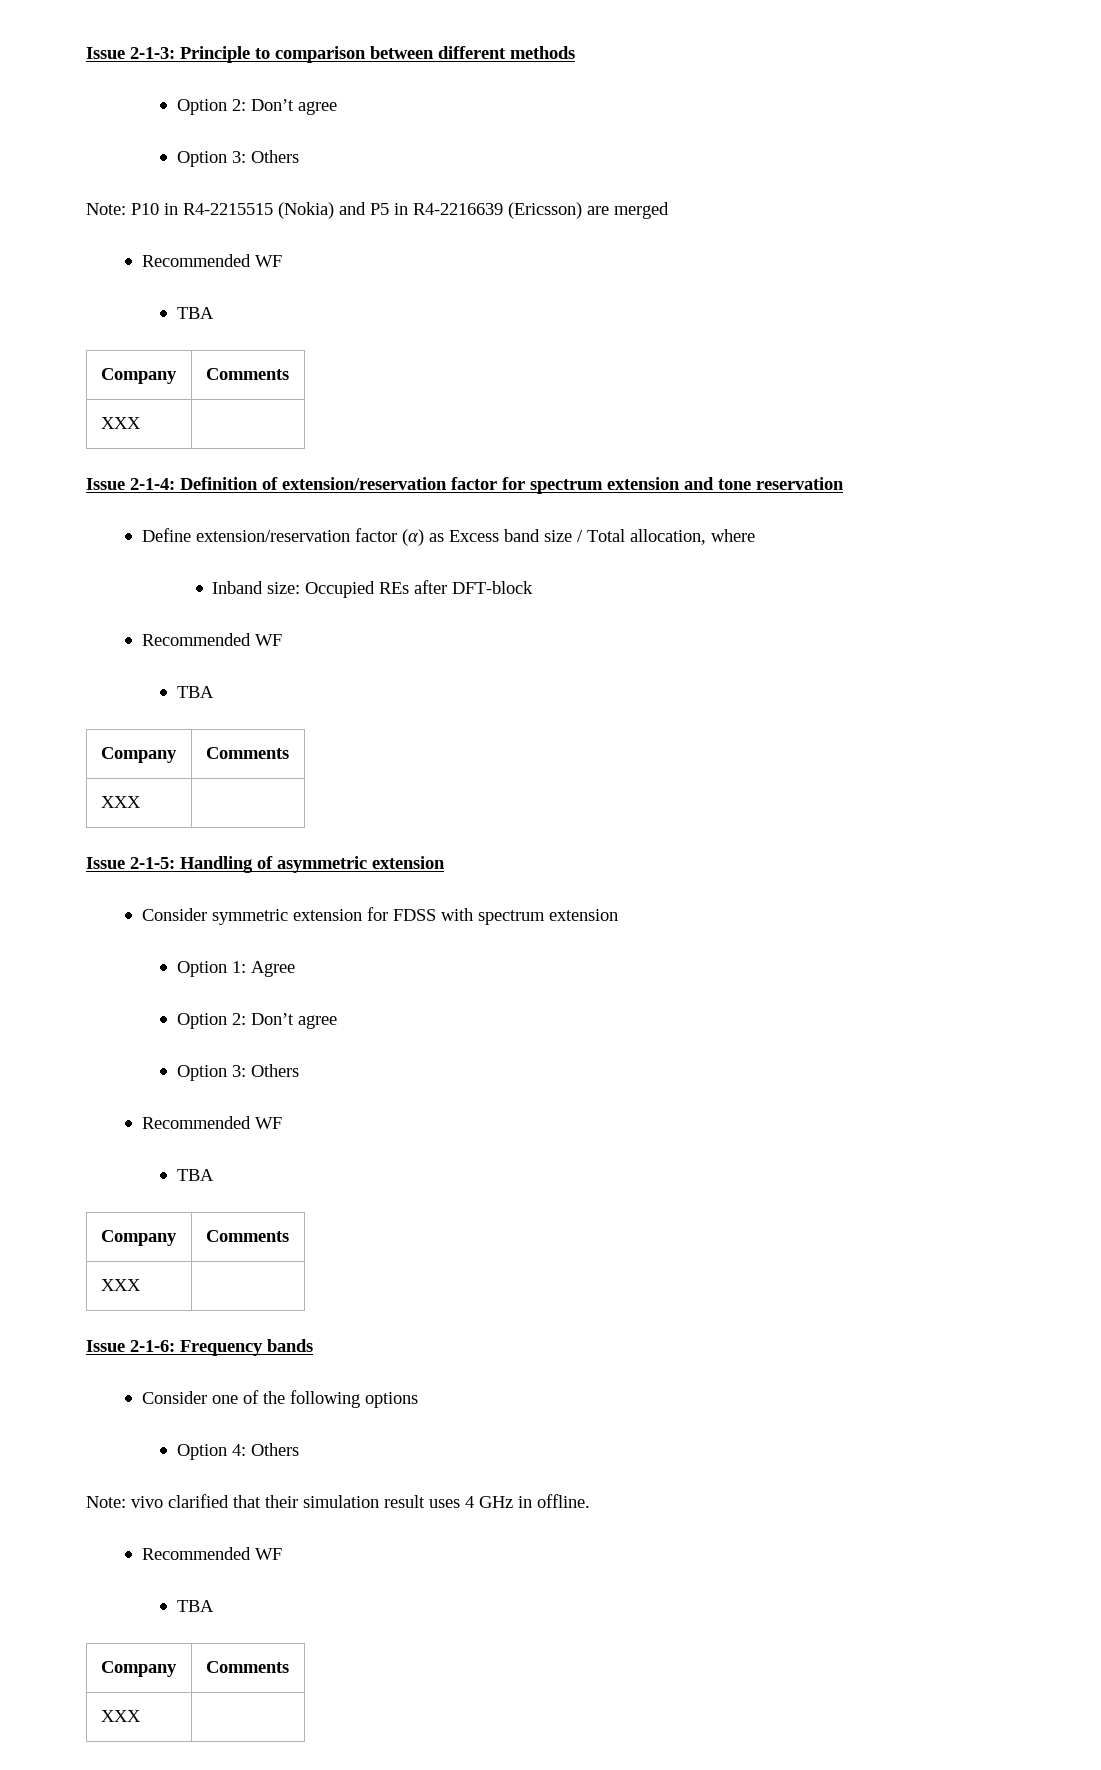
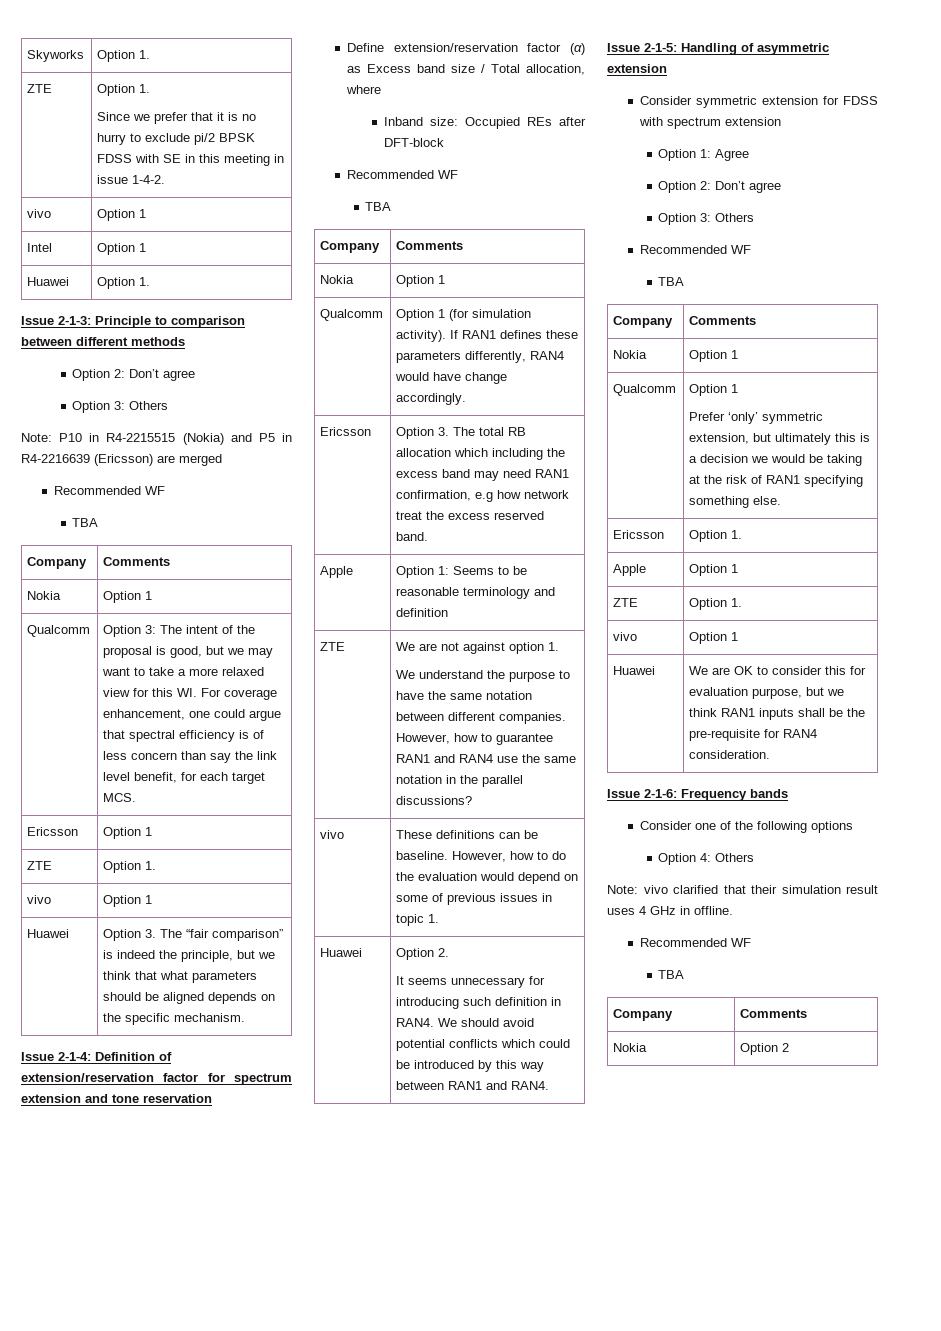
(86, 53) none -> [27,50,85,62] [97,50,151,62] [27,84,53,93] [97,84,151,96] [97,112,257,124] [97,133,256,145] [97,154,285,166] [97,175,166,184] [27,209,52,218] [97,209,147,221] [27,243,53,252] [97,243,147,255] [27,277,70,286] [97,277,151,289] Skyworks | Option 1. // ZTE | Option 1. // Since we prefer that it is no hurry to exclude pi/2 BPSK FDSS with SE in this meeting in issue 1-4-2. // vivo | Option 1 // Intel | Option 1 // Huawei | Option 1. //
[100,417,141,429] XXX | -> [27,591,62,600] [103,591,153,603] [27,625,91,637] [103,625,256,637] [103,646,274,658] [102,667,265,676] [103,688,278,700] [103,709,282,721] [103,730,265,742] [103,751,278,763] [103,772,266,784] [103,793,137,802] [27,827,79,836] [103,827,153,839] [27,861,53,870] [103,861,157,873] [27,895,52,904] [103,895,153,907] [27,929,70,938] [103,929,284,941] [103,950,276,962] [103,971,258,983] [103,992,276,1004] [103,1013,246,1025] Nokia | Option 1 // Qualcomm | Option 3: The intent of the proposal is good, but we may want to take a more relaxed view for this WI. For coverage enhancement, one could argue that spectral efficiency is of less concern than say the link level benefit, for each target MCS. // Ericsson | Option 1 // ZTE | Option 1. // vivo | Option 1 // Huawei | Option 3. The “fair comparison” is indeed the principle, but we think that what parameters should be aligned depends on the specific mechanism.
[100,796,141,808] XXX | -> [320,275,355,284] [396,275,446,287] [320,309,384,321] [396,309,532,321] [396,330,579,342] [396,351,565,363] [395,372,508,384] [396,393,467,405] [320,427,372,436] [396,427,527,439] [396,448,566,460] [396,469,570,481] [396,490,570,502] [396,511,545,520] [396,532,429,541] [320,566,354,578] [396,566,528,578] [396,587,556,599] [396,608,449,617] [320,642,346,651] [396,642,560,654] [396,670,571,682] [396,691,533,700] [396,712,567,724] [396,733,554,745] [396,754,577,763] [396,775,524,787] [396,796,473,805] [320,830,345,839] [396,830,539,839] [396,851,567,862] [396,872,579,884] [396,893,553,905] [396,914,440,926] [320,948,363,957] [396,948,450,960] [396,976,546,988] [396,997,562,1009] [396,1018,535,1027] [396,1039,571,1051] [396,1060,545,1072] [396,1081,550,1090] Nokia | Option 1 // Qualcomm | Option 1 (for simulation activity). If RAN1 defines these parameters differently, RAN4 would have change accordingly. // Ericsson | Option 3. The total RB allocation which including the excess band may need RAN1 confirmation, e.g how network treat the excess reserved band. // Apple | Option 1: Seems to be reasonable terminology and definition // ZTE | We are not against option 1. // We understand the purpose to have the same notation between different companies. However, how to guarantee RAN1 and RAN4 use the same notation in the parallel discussions? // vivo | These definitions can be baseline. However, how to do the evaluation would depend on some of previous issues in topic 1. // Huawei | Option 2. // It seems unnecessary for introducing such definition in RAN4. We should avoid potential conflicts which could be introduced by this way between RAN1 and RAN4.
[100,1279,141,1291] XXX | -> [613,350,648,359] [689,350,739,362] [613,384,677,396] [689,384,739,396] [689,412,824,424] [689,433,871,445] [689,454,863,466] [689,475,864,487] [689,496,782,508] [613,530,665,539] [689,530,743,542] [613,564,647,576] [689,564,739,576] [613,598,639,607] [689,598,743,610] [613,632,638,641] [689,632,739,644] [613,666,656,675] [689,666,867,675] [689,687,845,699] [689,708,866,720] [689,729,818,741] [689,750,771,759] Nokia | Option 1 // Qualcomm | Option 1 // Prefer ‘only’ symmetric extension, but ultimately this is a decision we would be taking at the risk of RAN1 specifying something else. // Ericsson | Option 1. // Apple | Option 1 // ZTE | Option 1. // vivo | Option 1 // Huawei | We are OK to consider this for evaluation purpose, but we think RAN1 inputs shall be the pre-requisite for RAN4 consideration.
[100,1710,141,1722] XXX | -> [613,1043,648,1052] [740,1043,790,1055] Nokia | Option 2

